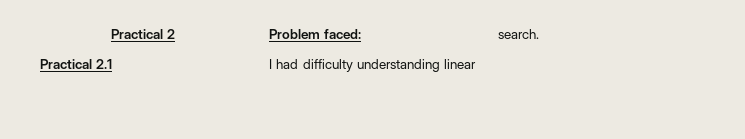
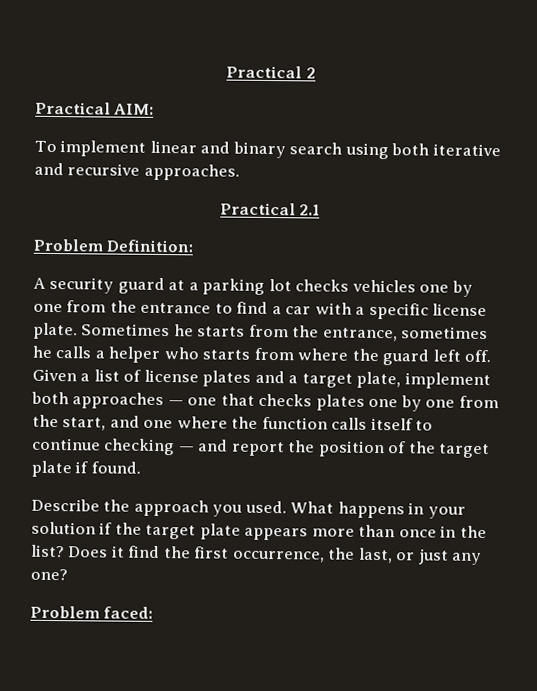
[95,59,112,69] [269,29,361,39] [269,59,476,72] [498,29,539,39] 2.1 // Problem faced: // I had difficulty understanding linear search. -> [114,103,155,115] [34,140,501,160] [34,162,240,181] [219,202,321,216] [33,238,194,253] [33,276,473,297] [33,300,488,320] [33,322,489,342] [32,345,492,366] [32,368,491,390] [31,391,499,412] [32,414,434,431] [32,437,491,459] [31,460,141,478] [31,498,466,519] [31,521,487,541] [31,544,483,565] [30,568,68,581] [30,605,154,619] AIM: // To implement linear and binary search using both iterative and recursive approaches. // Practical 2.1 // Problem Definition: // A security guard at a parking lot checks vehicles one by one from the entrance to find a car with a specific license plate. Sometimes he starts from the entrance, sometimes he calls a helper who starts from where the guard left off. Given a list of license plates and a target plate, implement both approaches — one that checks plates one by one from the start, and one where the function calls itself to continue checking — and report the position of the target plate if found. // Describe the approach you used. What happens in your solution if the target plate appears more than once in the list? Does it find the first occurrence, the last, or just any one? // Problem faced:

